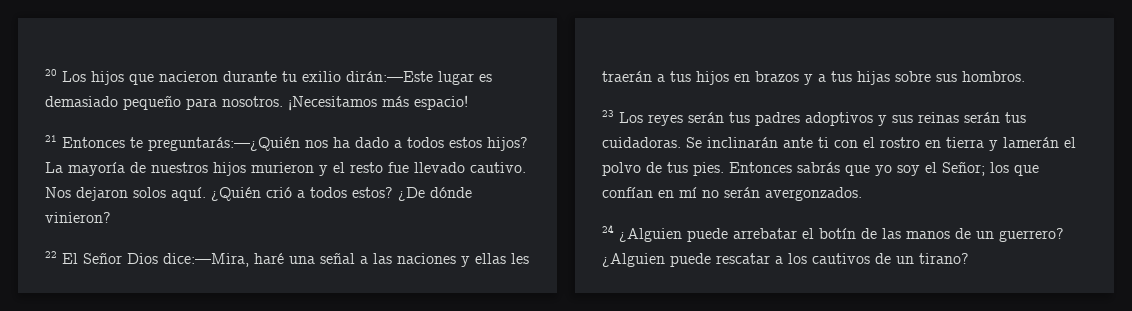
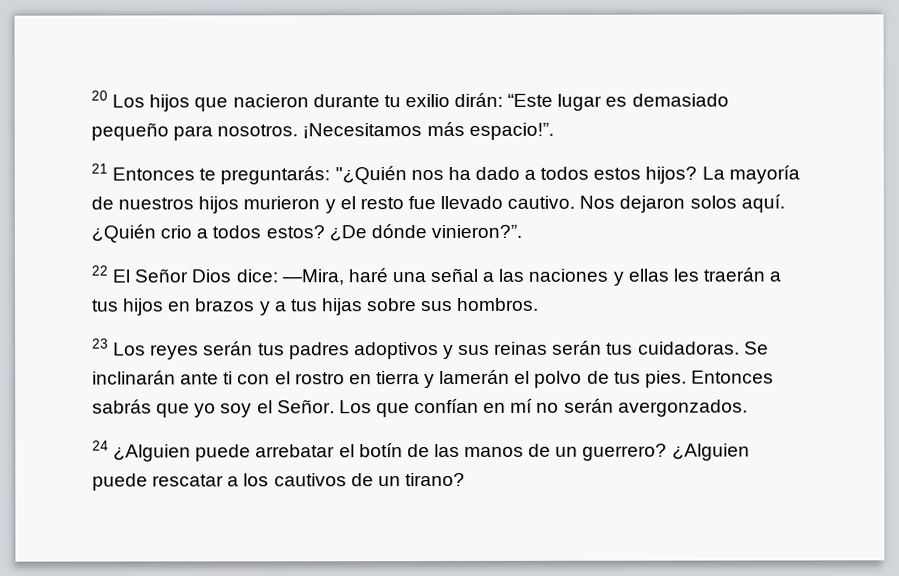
[346,71,433,82] dirán:—Este -> [454,92,554,107] dirán: “Este
[414,95,468,110] espacio! -> [468,122,554,140] espacio!”.
[148,137,300,151] preguntarás:—¿Quién -> [220,166,407,185] preguntarás: "¿Quién
[266,187,292,198] crió -> [160,225,193,239] crio
[45,212,111,223] vinieron? -> [430,224,522,239] vinieron?”.
[163,253,249,267] dice:—Mira, -> [235,269,344,286] dice: —Mira,
[942,161,1009,176] Señor; los -> [276,399,372,414] Señor. Los

